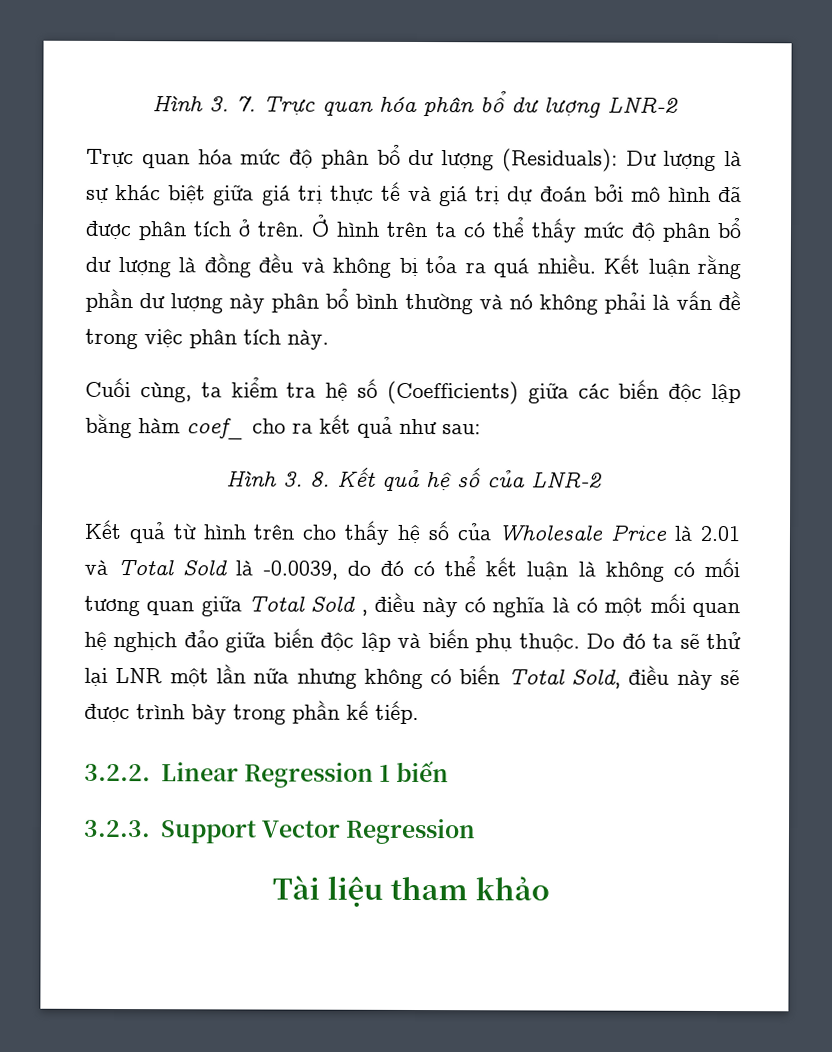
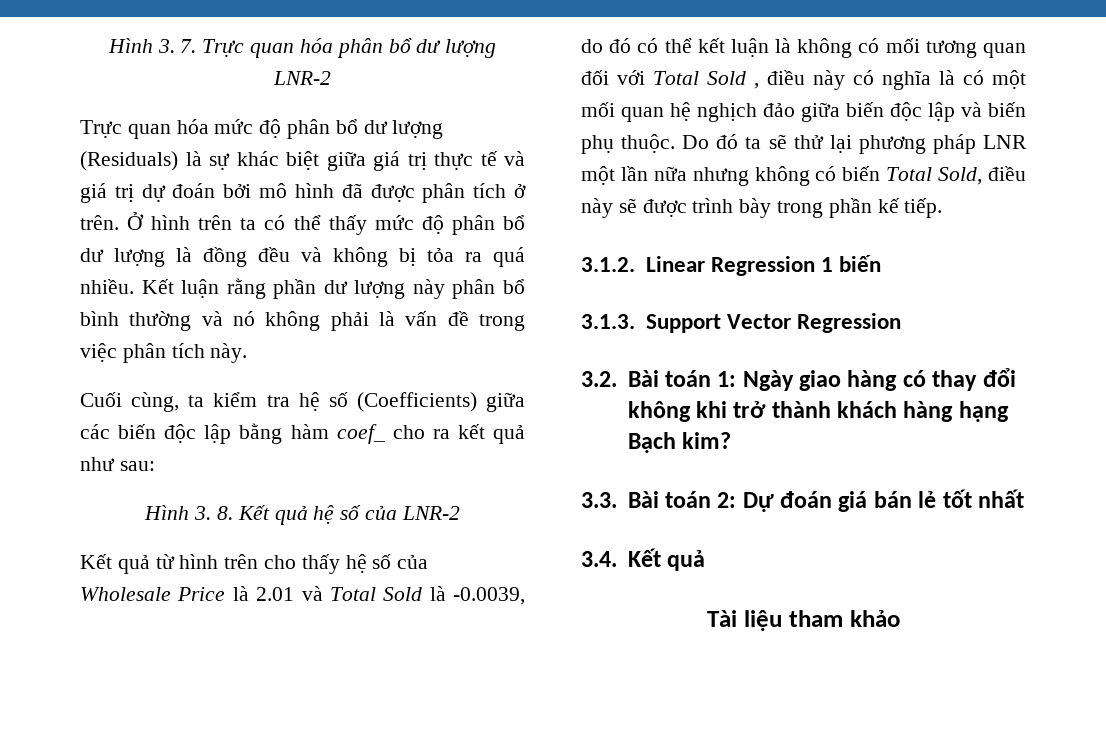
[501,148,717,172] (Residuals): Dư lượng -> [80,151,178,171] (Residuals)
[200,596,242,617] giữa -> [581,70,645,85] đối với
(108, 676) none -> [858,134,976,154] phương pháp
[84,763,151,782] 3.2.2. -> [581,257,635,272] 3.1.2.
[83,819,151,838] 3.2.3. -> [581,314,635,329] 3.1.3.
(477, 831) none -> [581,368,1016,391] [627,401,1009,422] [627,432,732,453] [581,489,1024,512] [581,548,706,571] // 3.2. Bài toán 1: Ngày giao hàng có thay đổi không khi trở thành khách hàng hạng Bạch kim? // 3.3. Bài toán 2: Dự đoán giá bán lẻ tốt nhất // 3.4. Kết quả

